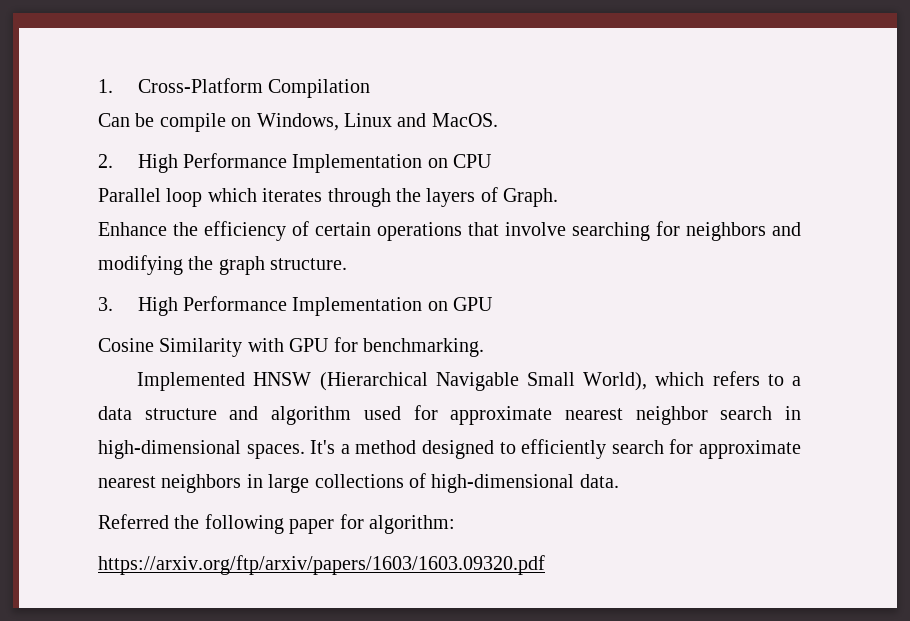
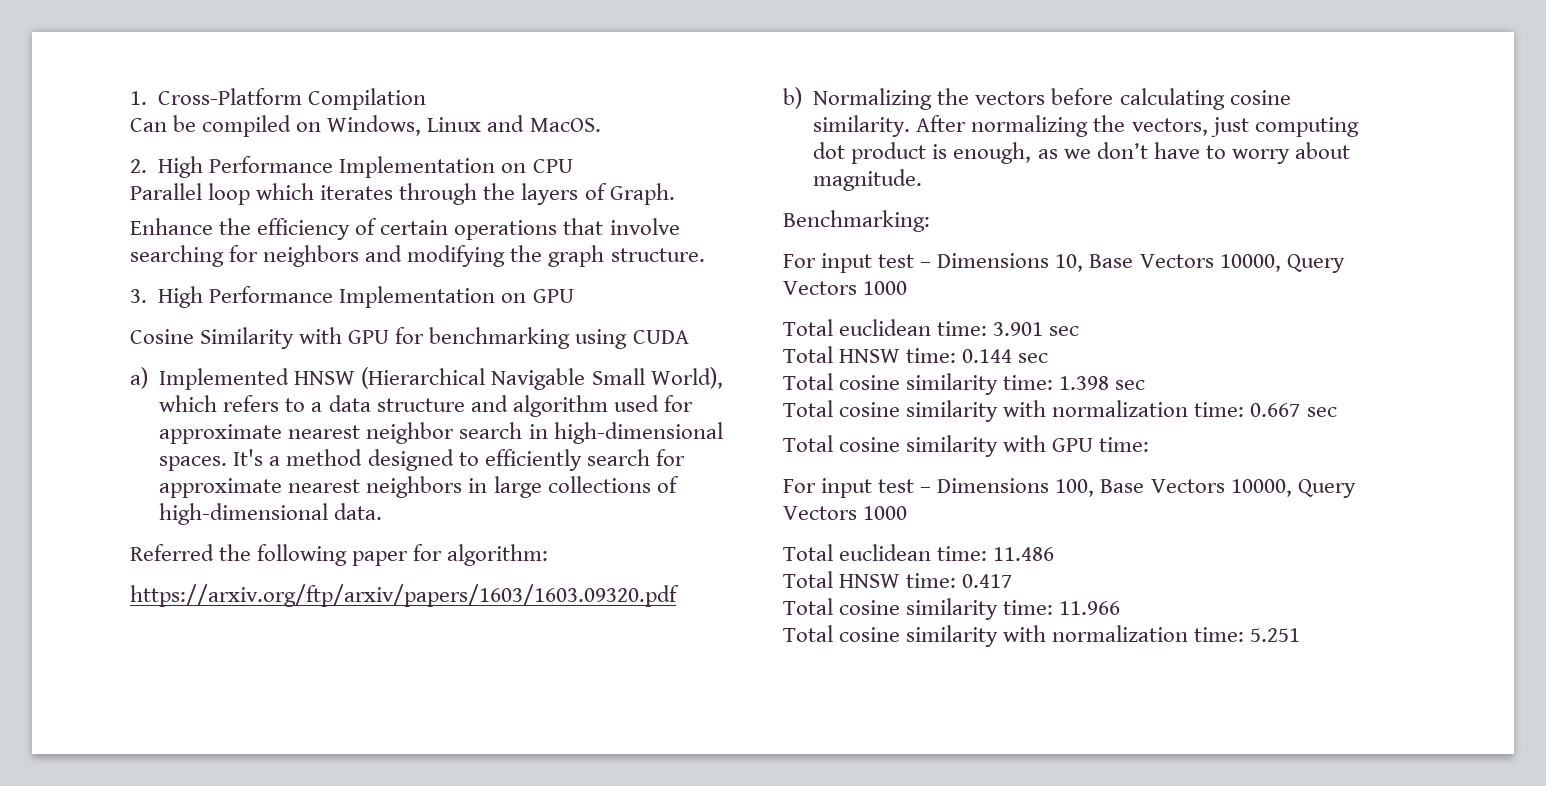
[159,113,226,132] compile -> [202,115,292,137] compiled
[363,338,484,357] benchmarking. // -> [429,327,689,349] [130,367,148,389] benchmarking using CUDA // a)
(545, 565) none -> [783,87,1291,110] [813,115,1359,137] [813,142,1350,164] [813,169,923,191] [783,210,930,232] [783,253,1345,273] [783,281,908,295] [783,319,1080,336] [783,346,1049,363] [783,373,1146,395] [783,400,1337,422] [783,435,1150,457] [783,478,1356,498] [783,506,908,520] [783,544,1055,561] [783,571,1013,588] [783,598,1121,620] [783,625,1301,647] // b) Normalizing the vectors before calculating cosine similarity. After normalizing the vectors, just computing dot product is enough, as we don’t have to worry about magnitude. // Benchmarking: // For input test – Dimensions 10, Base Vectors 10000, Query Vectors 1000 // Total euclidean time: 3.901 sec // Total HNSW time: 0.144 sec // Total cosine similarity time: 1.398 sec // Total cosine similarity with normalization time: 0.667 sec // Total cosine similarity with GPU time: // For input test – Dimensions 100, Base Vectors 10000, Query Vectors 1000 // Total euclidean time: 11.486 // Total HNSW time: 0.417 // Total cosine similarity time: 11.966 // Total cosine similarity with normalization time: 5.251

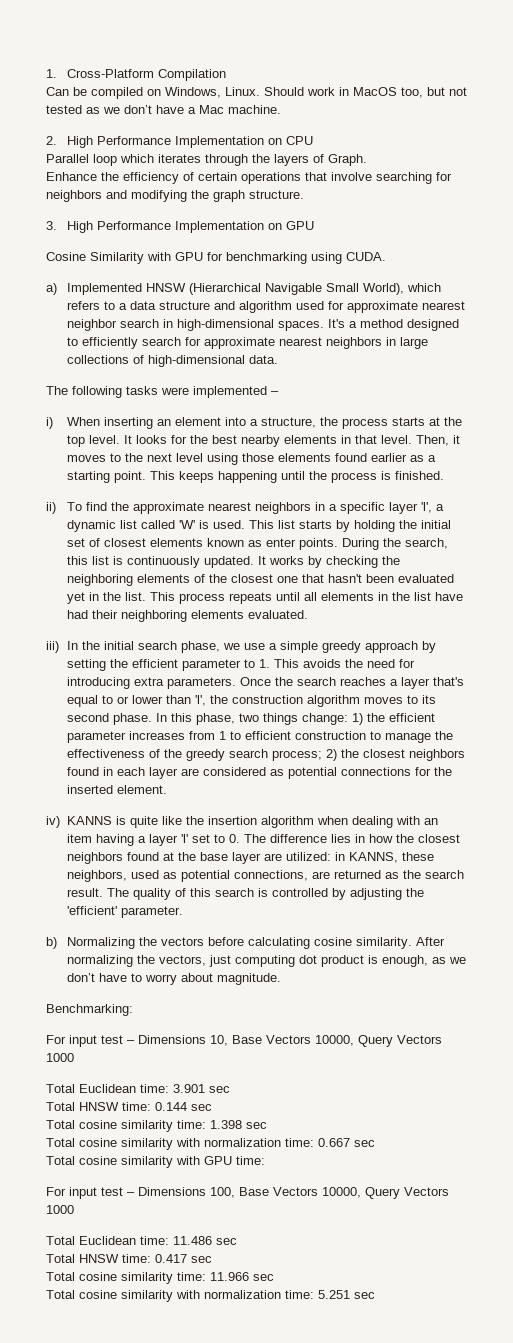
[427,115,601,132] Linux and MacOS. -> [225,87,467,98] [46,105,281,114] Linux. Should work in MacOS too, but not tested as we don’t have a Mac machine.
[632,330,689,344] CUDA -> [346,252,386,261] CUDA.
[130,544,549,566] [130,584,679,607] Referred the following paper for algorithm: // https://arxiv.org/ftp/arxiv/papers/1603/1603.09320.pdf -> [46,386,279,398] [46,417,463,429] [67,435,461,447] [67,453,437,465] [67,471,445,483] [46,502,445,514] [67,520,452,532] [67,538,449,550] [67,556,401,568] [67,574,455,586] [67,592,464,604] [67,610,309,622] [46,641,437,653] [67,659,416,671] [67,677,465,689] [67,695,437,707] [67,713,436,725] [67,731,454,743] [67,749,466,761] [67,767,453,779] [67,785,168,794] [46,816,439,828] [67,834,461,846] [67,852,435,864] [67,870,465,882] [67,888,425,900] [67,906,184,918] The following tasks were implemented – // i) When inserting an element into a structure, the process starts at the top level. It looks for the best nearby elements in that level. Then, it moves to the next level using those elements found earlier as a starting point. This keeps happening until the process is finished. // ii) To find the approximate nearest neighbors in a specific layer 'l', a dynamic list called 'W' is used. This list starts by holding the initial set of closest elements known as enter points. During the search, this list is continuously updated. It works by checking the neighboring elements of the closest one that hasn't been evaluated yet in the list. This process repeats until all elements in the list have had their neighboring elements evaluated. // iii) In the initial search phase, we use a simple greedy approach by setting the efficient parameter to 1. This avoids the need for introducing extra parameters. Once the search reaches a layer that's equal to or lower than 'l', the construction algorithm moves to its second phase. In this phase, two things change: 1) the efficient parameter increases from 1 to efficient construction to manage the effectiveness of the greedy search process; 2) the closest neighbors found in each layer are considered as potential connections for the inserted element. // iv) KANNS is quite like the insertion algorithm when dealing with an item having a layer 'l' set to 0. The difference lies in how the closest neighbors found at the base layer are utilized: in KANNS, these neighbors, used as potential connections, are returned as the search result. The quality of this search is controlled by adjusting the 'efficient' parameter.
[839,319,932,336] euclidean -> [79,1084,136,1093] Euclidean
[839,544,932,561] euclidean -> [79,1236,136,1245] Euclidean
(1055, 554) none -> [216,1238,237,1245] sec
(1013, 581) none -> [191,1256,212,1263] sec
(1121, 608) none -> [253,1274,274,1281] sec
(1301, 635) none -> [354,1292,375,1299] sec

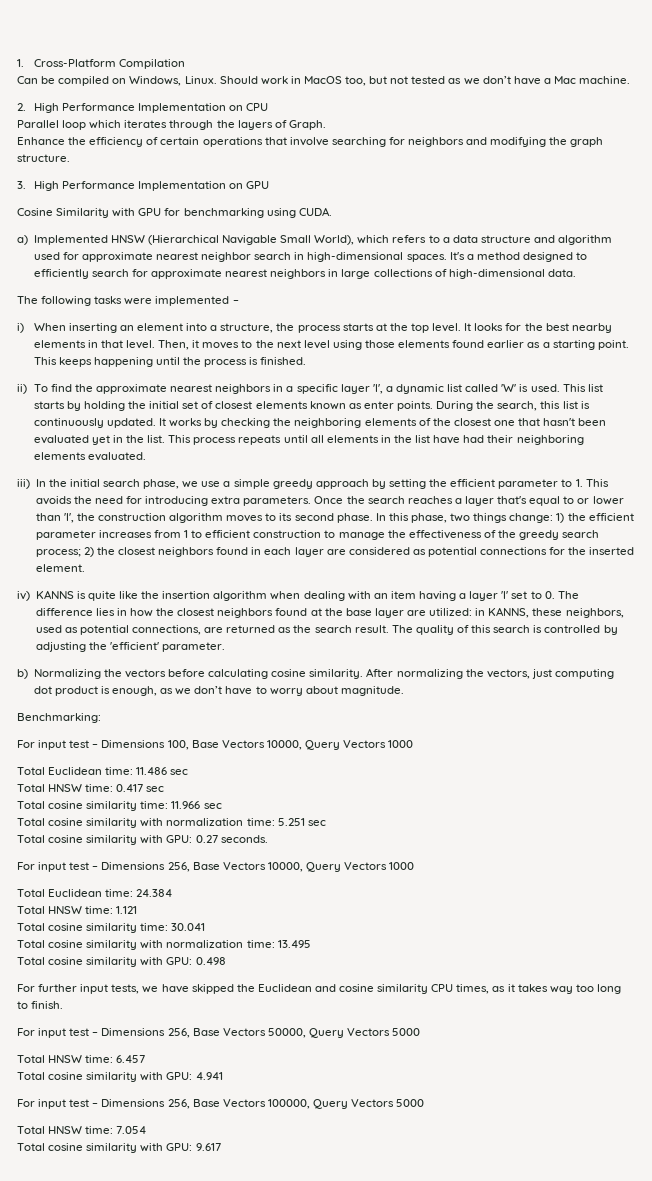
[46,1035,442,1047] [46,1053,74,1062] [46,1084,230,1093] [46,1102,212,1111] [46,1120,267,1132] [46,1138,375,1150] [46,1156,265,1168] // For input test – Dimensions 10, Base Vectors 10000, Query Vectors 1000 // Total Euclidean time: 3.901 sec // Total HNSW time: 0.144 sec // Total cosine similarity time: 1.398 sec // Total cosine similarity with normalization time: 0.667 sec // Total cosine similarity with GPU time: -> (101, 718) none
(375, 1295) none -> [17,835,268,845] [17,862,415,872] [17,889,173,897] [17,906,138,914] [17,923,206,933] [17,940,311,950] [17,957,226,967] [17,984,621,994] [17,1001,64,1009] [17,1028,421,1038] [17,1055,146,1063] [17,1072,223,1082] [17,1099,425,1109] [17,1126,147,1134] [17,1143,221,1153] // Total cosine similarity with GPU: 0.27 seconds. // For input test – Dimensions 256, Base Vectors 10000, Query Vectors 1000 // Total Euclidean time: 24.384 // Total HNSW time: 1.121 // Total cosine similarity time: 30.041 // Total cosine similarity with normalization time: 13.495 // Total cosine similarity with GPU: 0.498 // For further input tests, we have skipped the Euclidean and cosine similarity CPU times, as it takes way too long to finish. // For input test – Dimensions 256, Base Vectors 50000, Query Vectors 5000 // Total HNSW time: 6.457 // Total cosine similarity with GPU: 4.941 // For input test – Dimensions 256, Base Vectors 100000, Query Vectors 5000 // Total HNSW time: 7.054 // Total cosine similarity with GPU: 9.617

